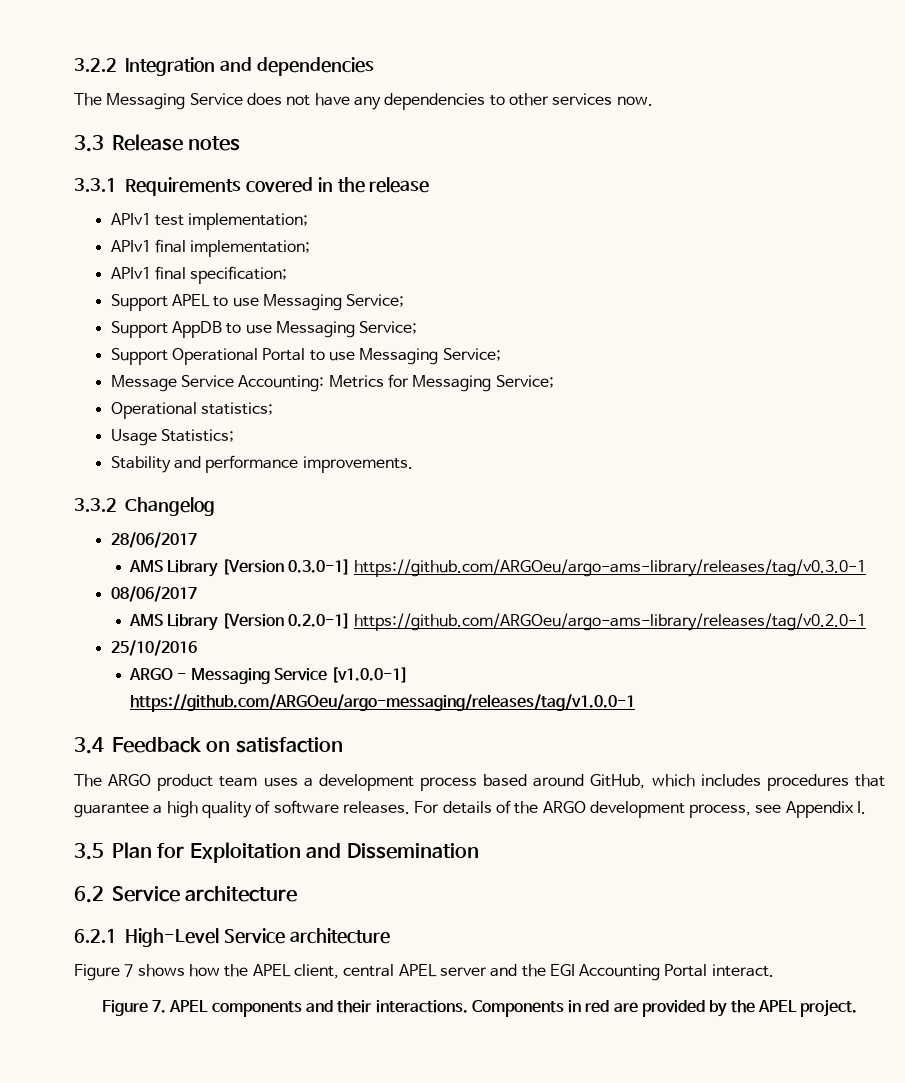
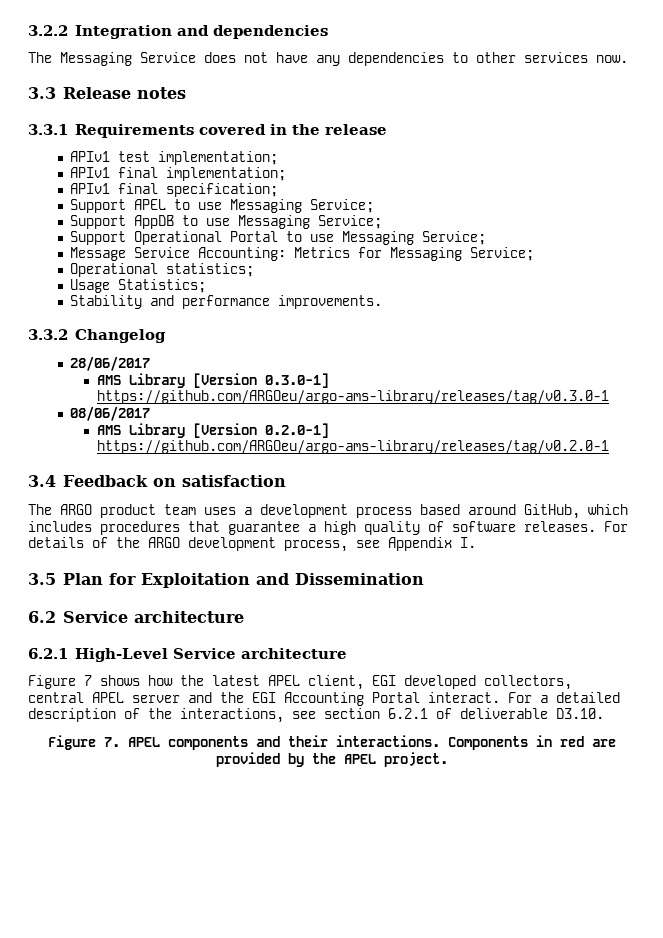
[110,640,197,656] [129,667,409,684] [130,694,636,712] // 25/10/2016 // ARGO - Messaging Service [v1.0.0-1] https://github.com/ARGOeu/argo-messaging/releases/tag/v1.0.0-1 -> (609, 447) none
(249, 970) none -> [212,675,260,686] latest
(339, 971) none -> [372,675,572,690] EGI developed collectors,
(774, 970) none -> [508,692,620,703] [28,708,604,723] For a detailed description of the interactions, see section 6.2.1 of deliverable D3.10.

